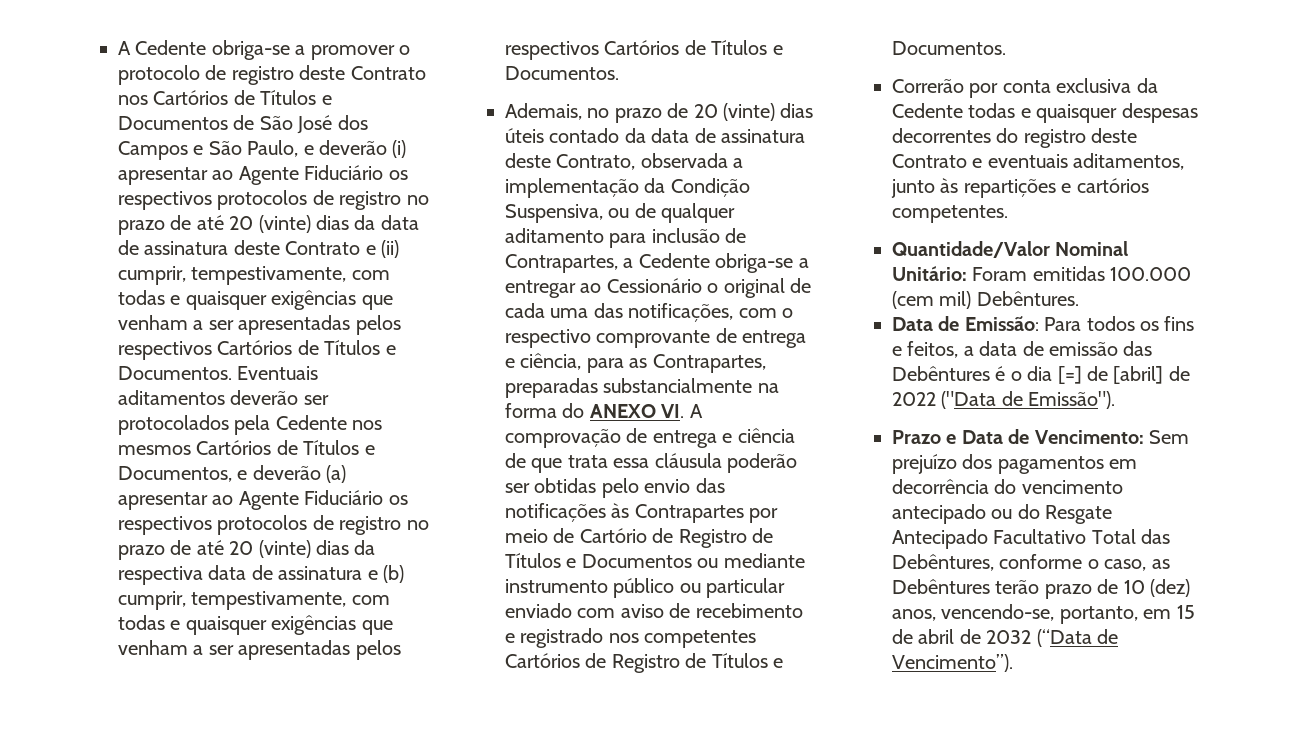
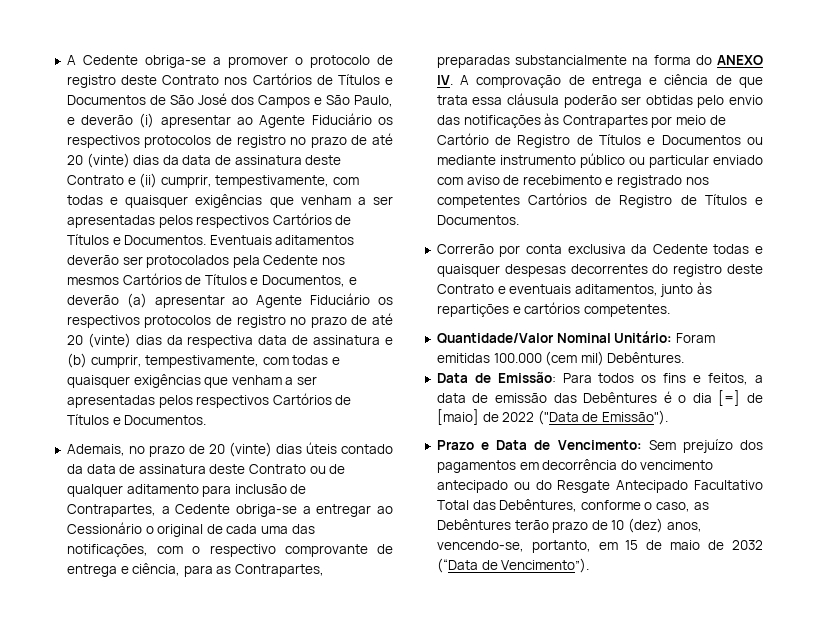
[556,153,744,170] [505,178,750,198] [505,204,603,223] Contrato, observada a implementação da Condição Suspensiva, -> [249,464,307,474] Contrato
[661,404,685,418] VI. -> [436,75,453,85] IV.
[1113,366,1164,384] [abril] -> [436,409,479,425] [maio]
[918,629,955,644] abril -> [670,540,701,550] maio

